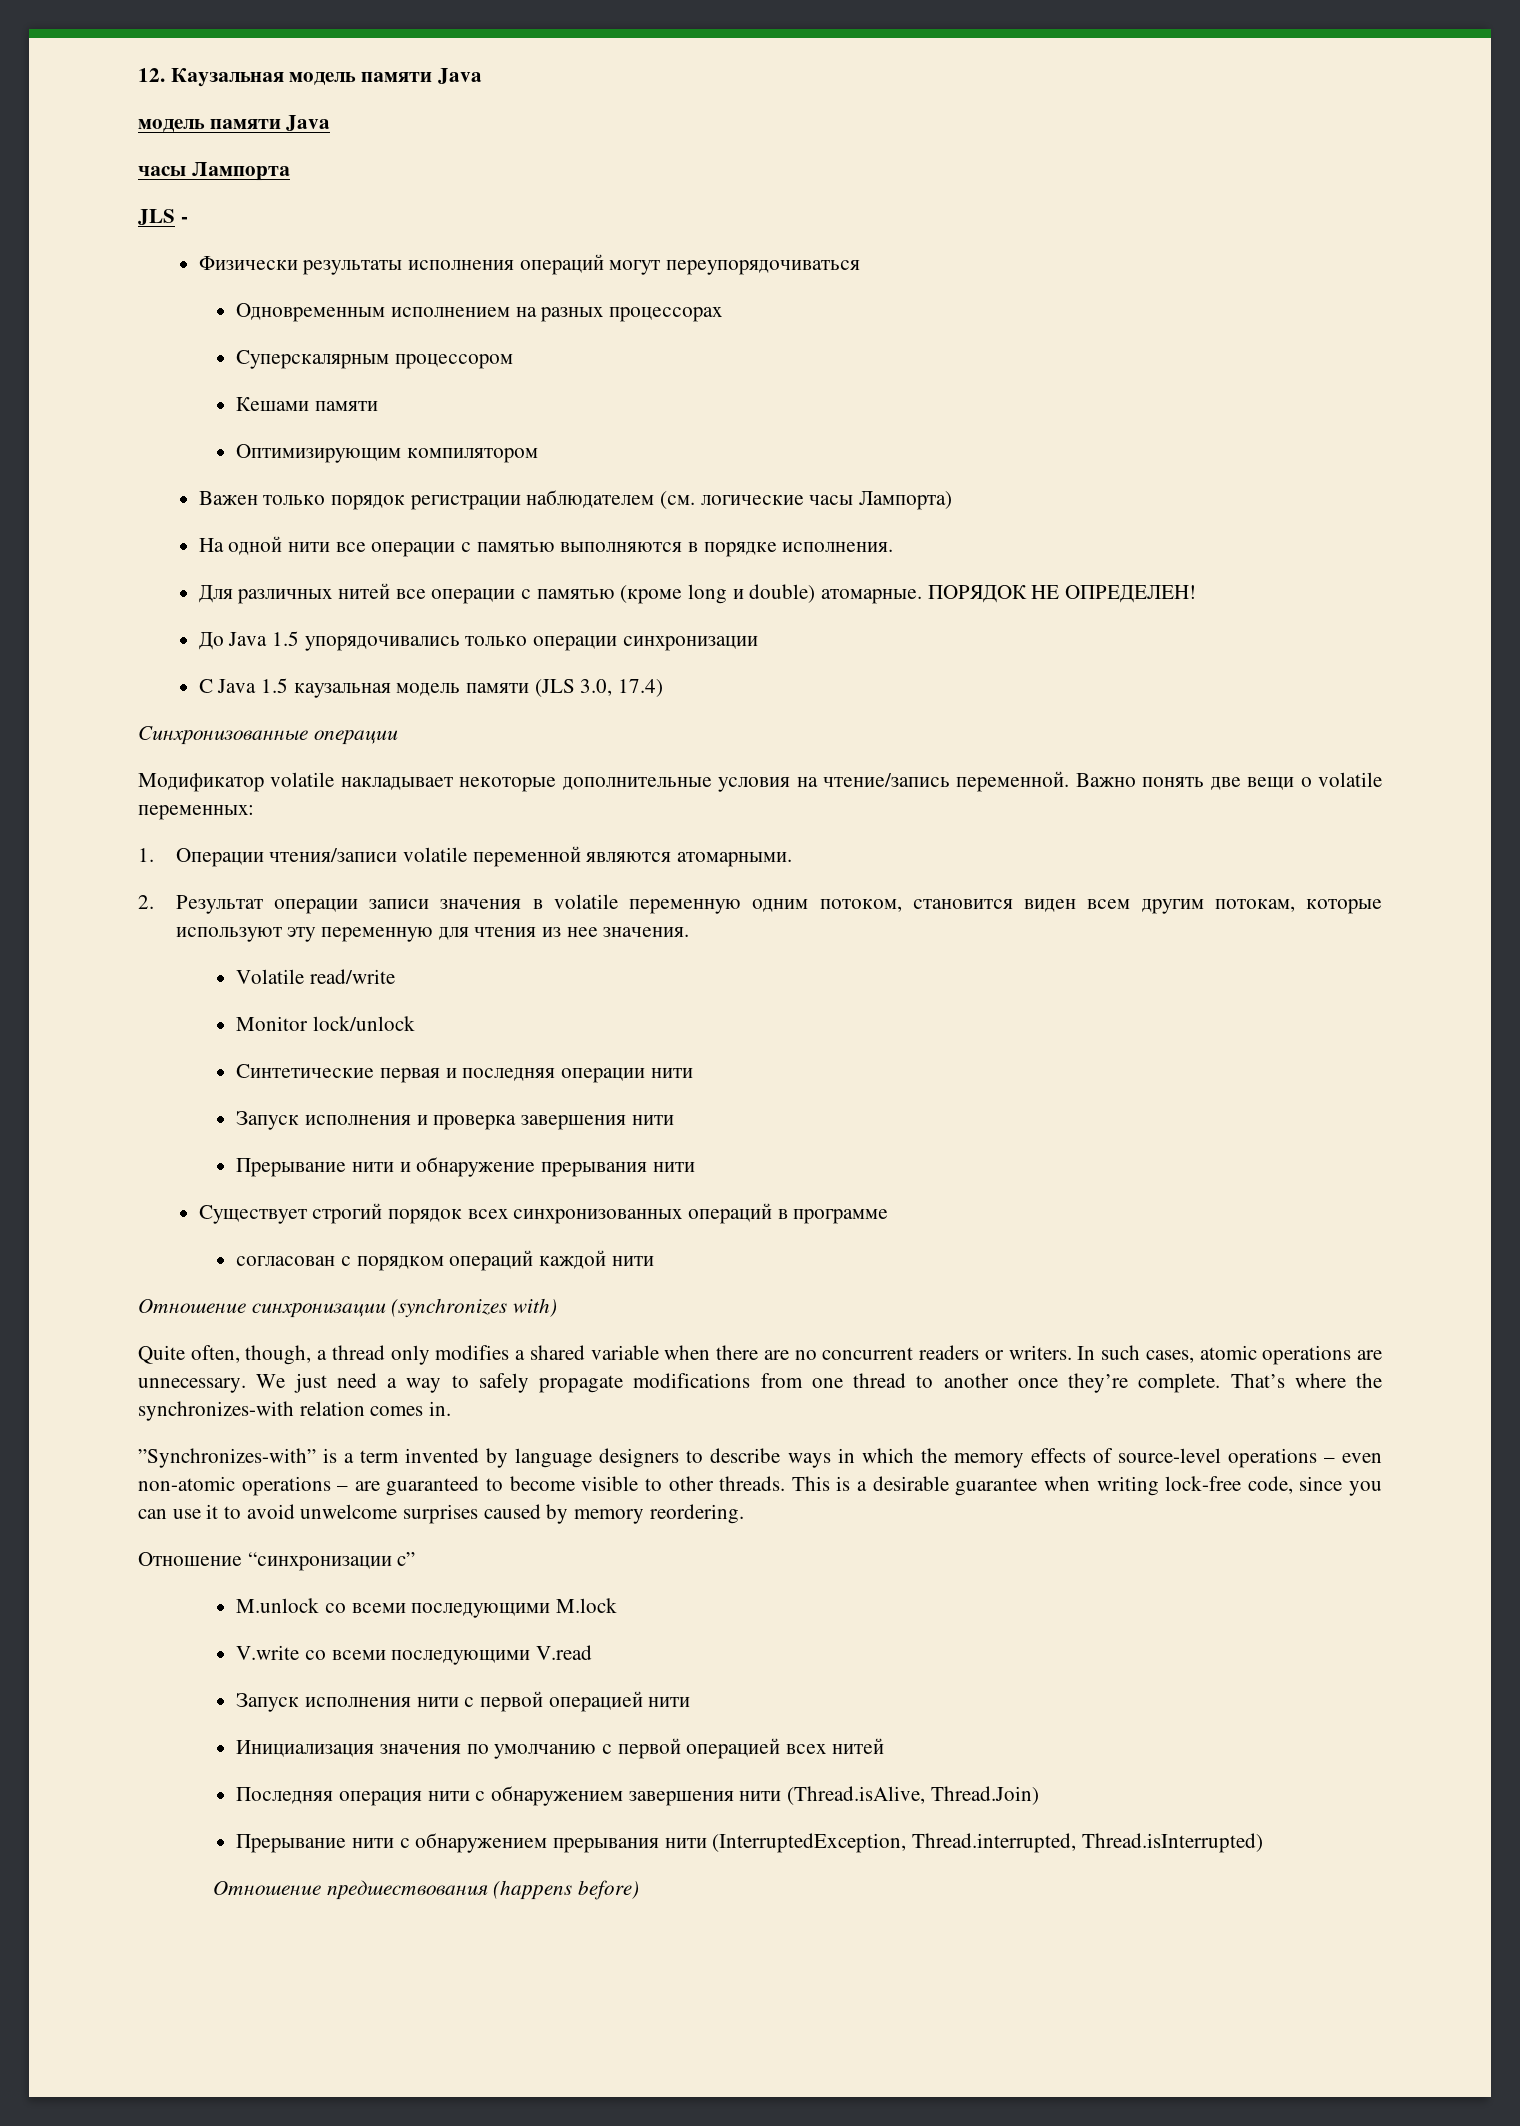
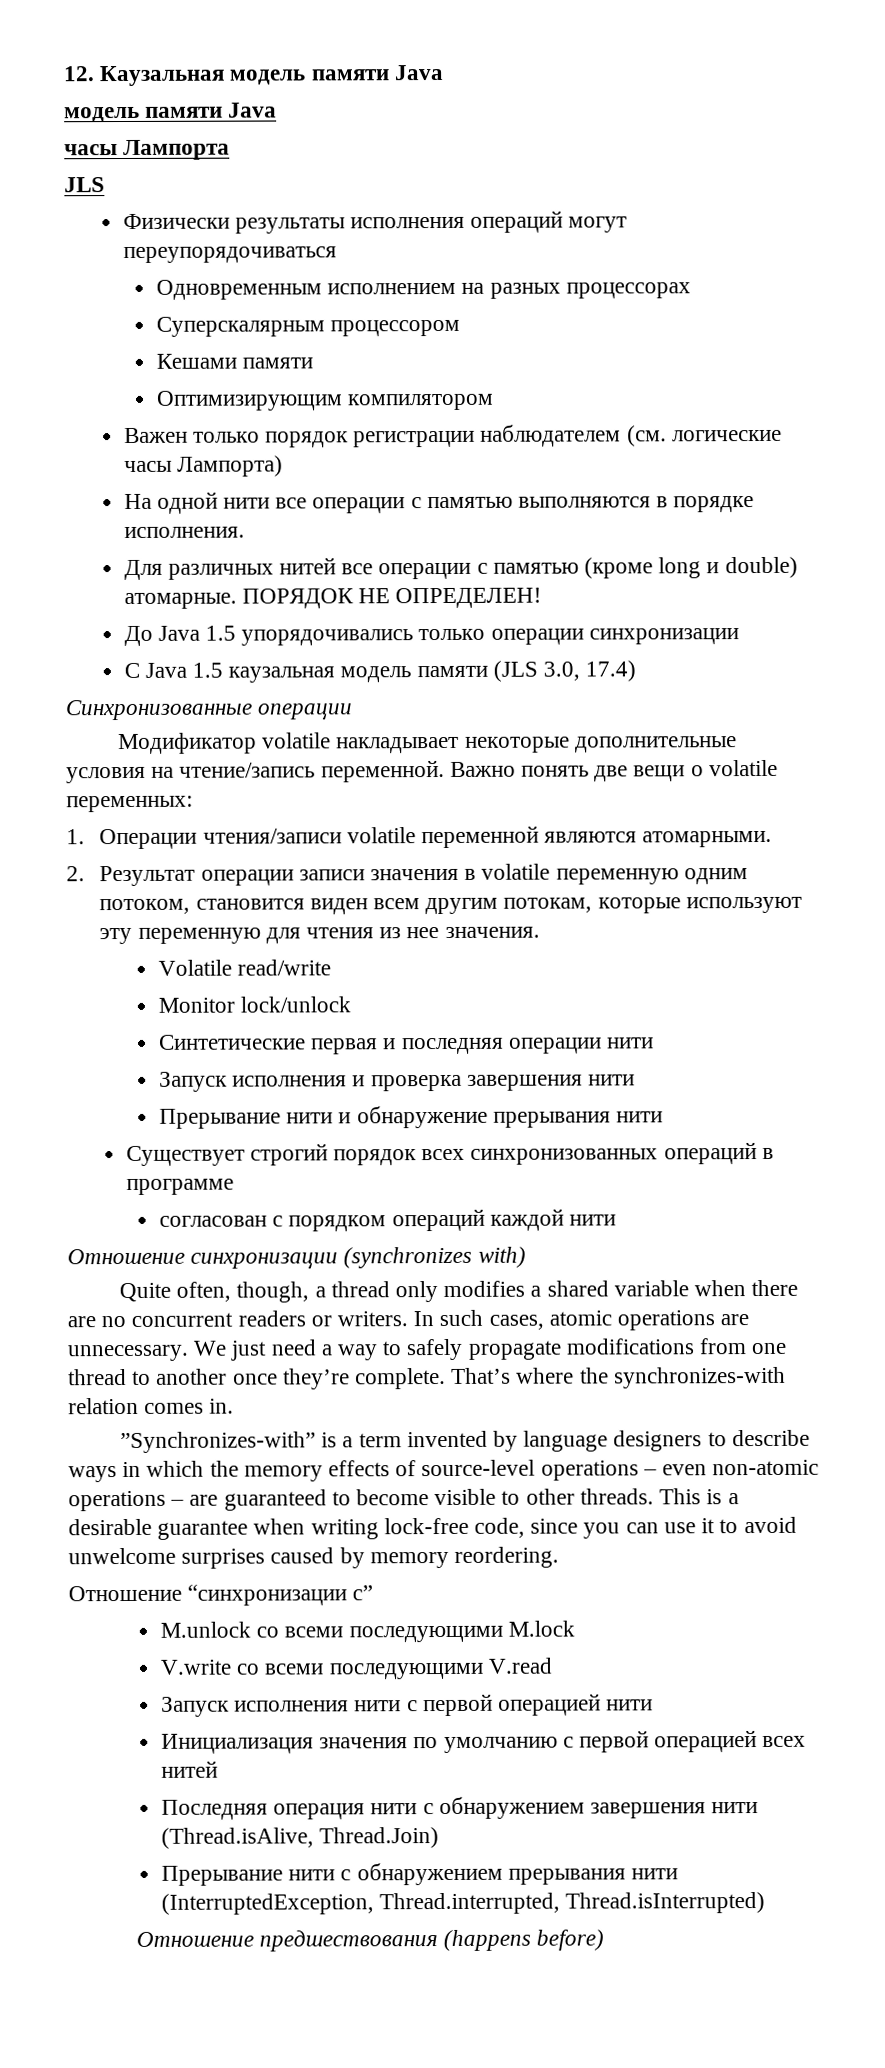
[180,216,188,223] - -> (105, 185) none

